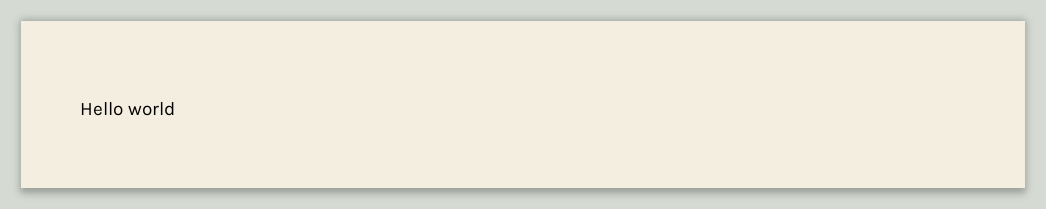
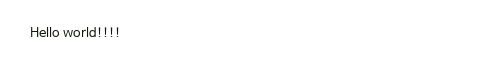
[128,102,176,116] world -> [63,27,122,37] world!!!!

